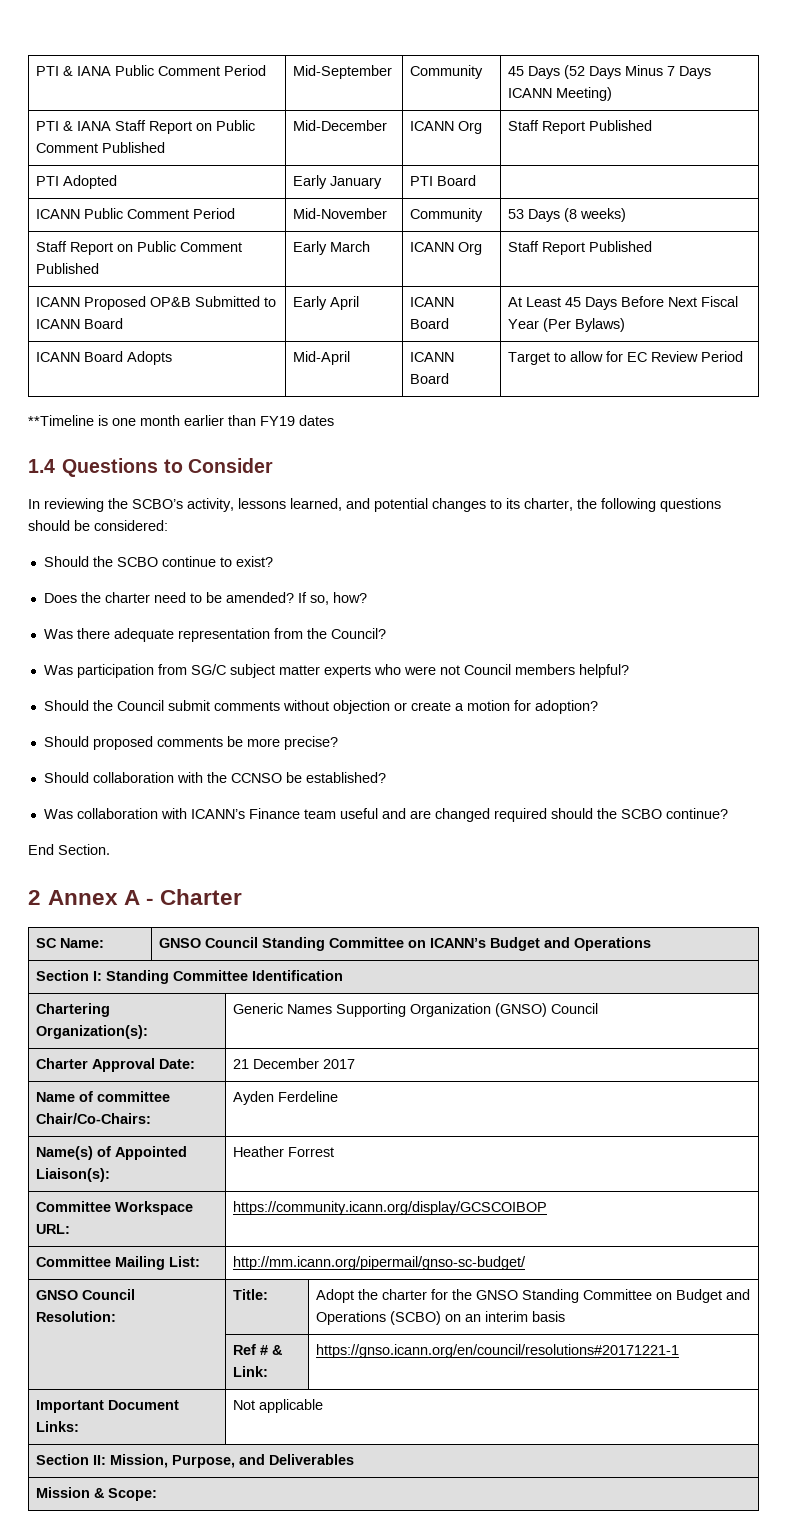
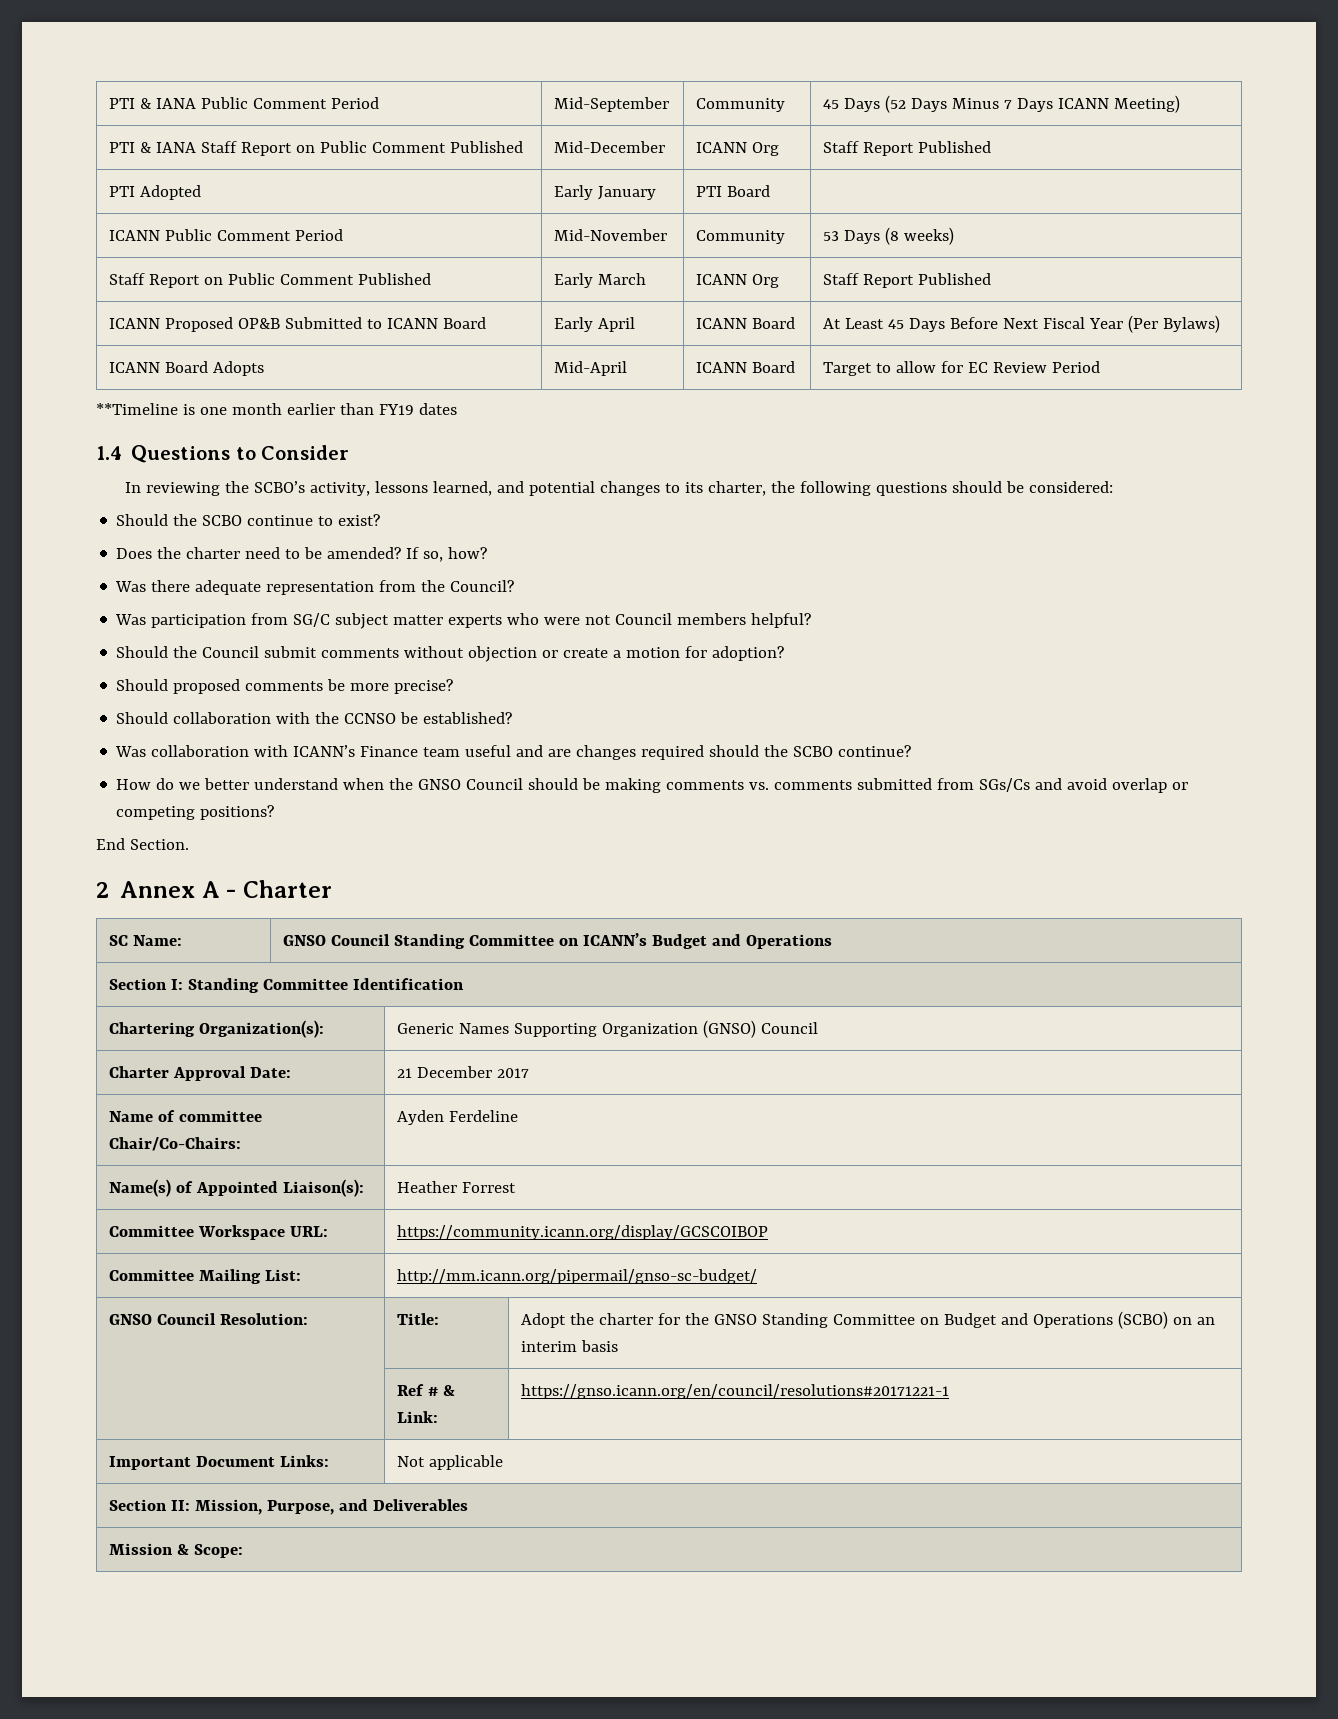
[434,808,490,822] changed -> [576,745,637,760] changes
(728, 813) none -> [116,778,1189,793] [116,805,275,820] // How do we better understand when the GNSO Council should be making comments vs. comments submitted from SGs/Cs and avoid overlap or competing positions?

